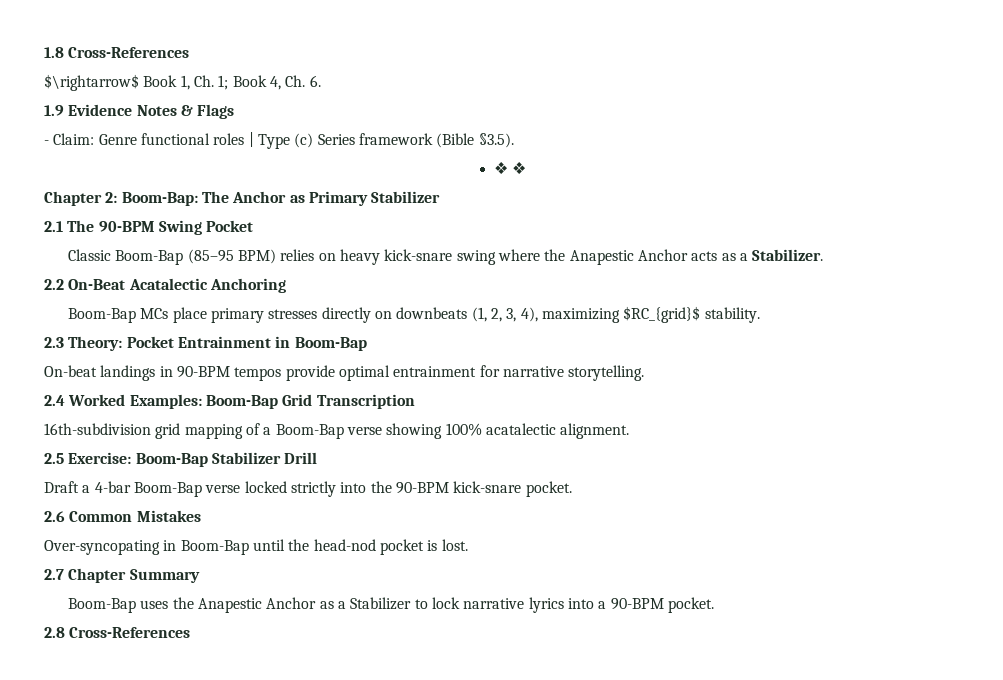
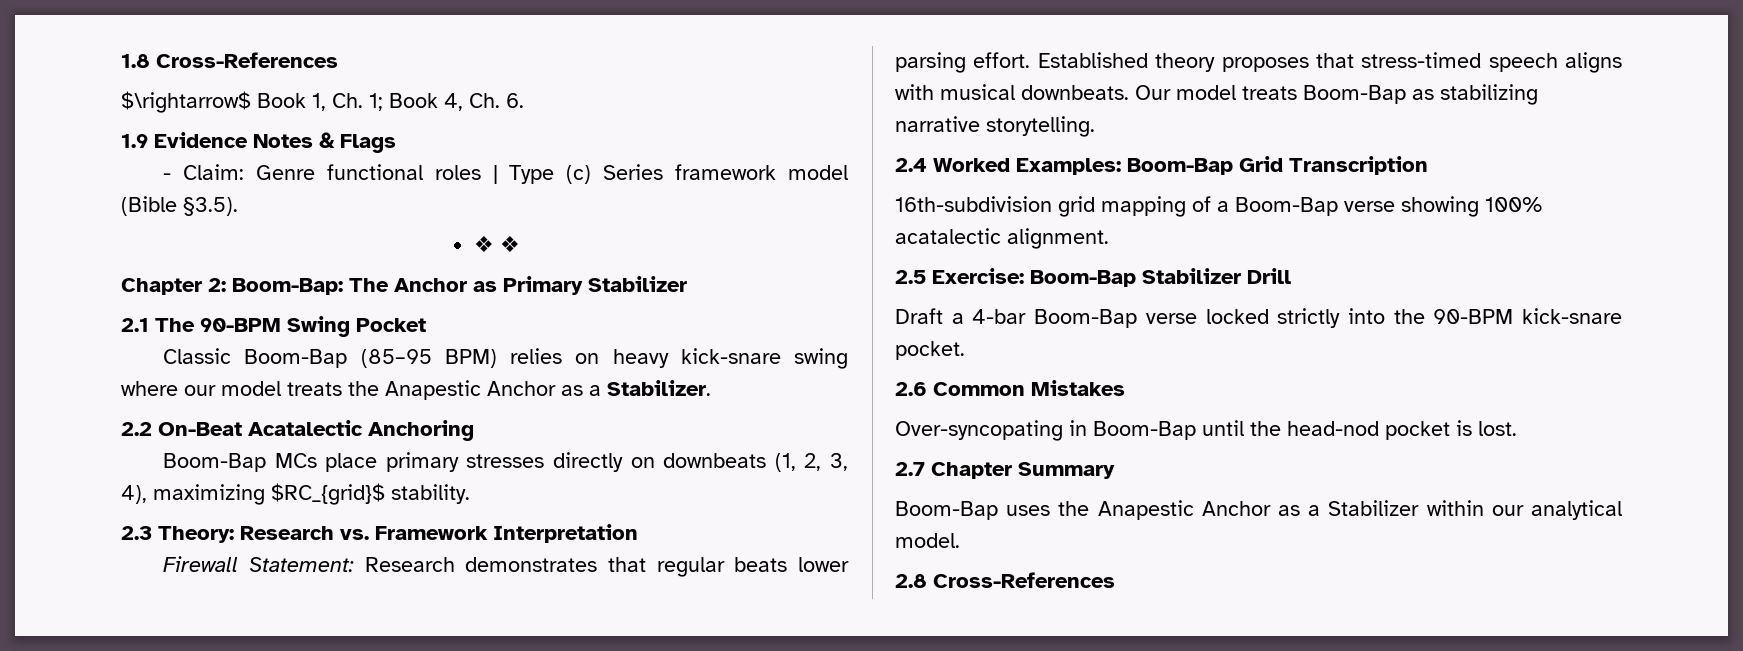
(433, 139) none -> [788,165,849,180] model
[544,249,718,265] the Anapestic Anchor acts -> [184,380,556,400] our model treats the Anapestic Anchor
[126,336,367,351] [44,365,500,381] Pocket Entrainment in Boom-Bap // On-beat landings in 90-BPM tempos provide optimal entrainment for -> [240,524,638,543] [163,556,850,577] [895,52,1622,73] [895,84,1538,105] Research vs. Framework Interpretation // Firewall Statement: Research demonstrates that regular beats lower parsing effort. Established theory proposes that stress-timed speech aligns with musical downbeats. Our model treats Boom-Bap as stabilizing
[414,597,714,613] to lock narrative lyrics into a 90-BPM pocket. -> [1426,500,1622,520] [895,533,960,548] within our analytical model.

